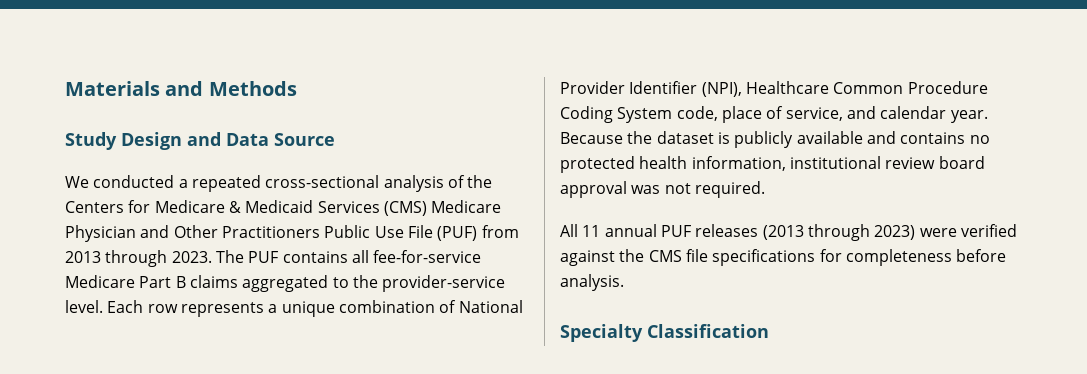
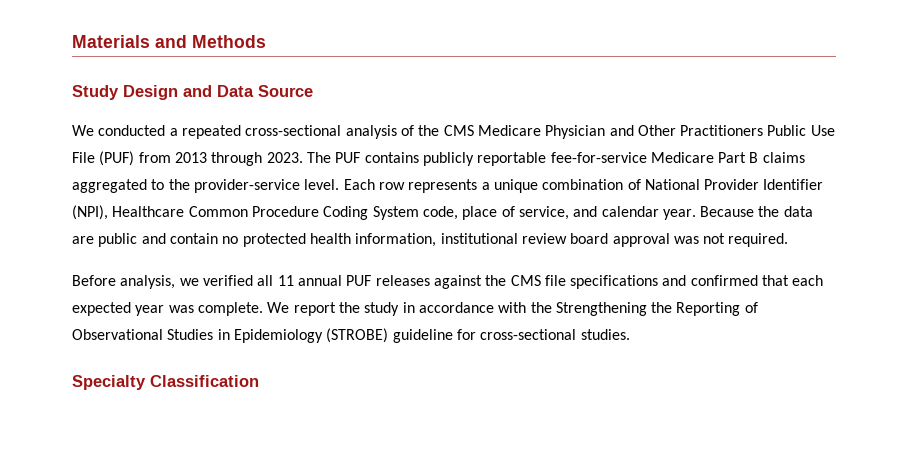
[65,200,427,216] Centers for Medicare & Medicaid Services (CMS) -> [443,125,474,136] CMS
[351,250,369,263] all -> [422,152,547,166] publicly reportable
[656,131,966,148] dataset is publicly available and contains -> [783,206,813,217] [72,233,218,247] data are public and contain
[560,224,1017,241] All 11 annual PUF releases (2013 through 2023) were verified -> [72,275,430,289] Before analysis, we verified all 11 annual PUF releases
[819,249,1007,266] [560,274,624,291] for completeness before analysis. -> [662,275,824,286] [72,302,758,316] [72,328,630,343] and confirmed that each expected year was complete. We report the study in accordance with the Strengthening the Reporting of Observational Studies in Epidemiology (STROBE) guideline for cross-sectional studies.

